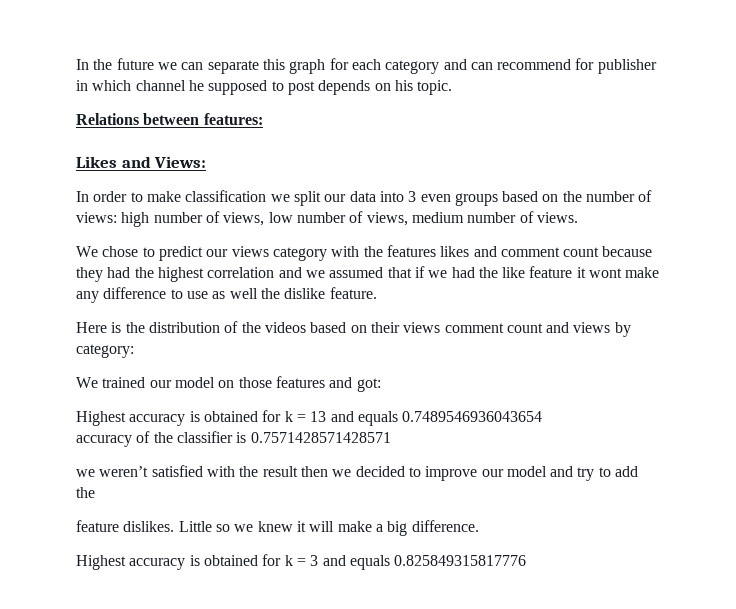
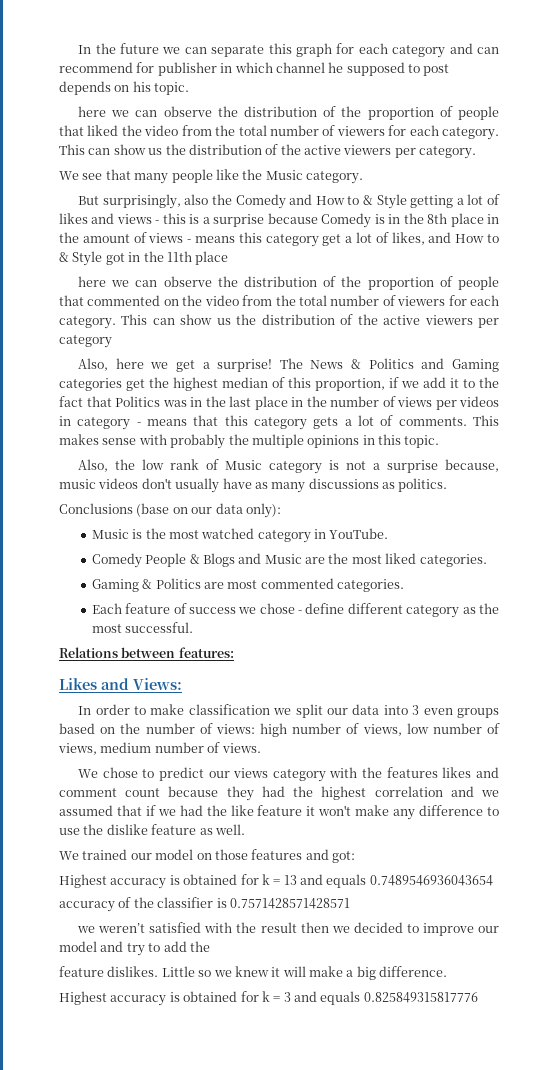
(453, 87) none -> [78,106,500,120] [59,125,500,140] [59,144,477,159] [59,169,363,184] [78,194,501,209] [59,213,499,228] [59,232,500,247] [59,251,229,266] [78,276,500,290] [59,295,500,306] [59,314,499,329] [59,335,112,348] [78,358,500,372] [59,377,499,391] [59,396,499,410] [59,415,499,430] [59,434,440,449] [78,459,499,474] [59,478,448,493] [59,503,281,518] [91,528,389,543] [91,553,487,568] [91,578,405,592] [91,603,499,618] [91,622,194,633] // here we can observe the distribution of the proportion of people that liked the video from the total number of viewers for each category. This can show us the distribution of the active viewers per category. // We see that many people like the Music category. // But surprisingly, also the Comedy and How to & Style getting a lot of likes and views - this is a surprise because Comedy is in the 8th place in the amount of views - means this category get a lot of likes, and How to & Style got in the 11th place // here we can observe the distribution of the proportion of people that commented on the video from the total number of viewers for each category. This can show us the distribution of the active viewers per category // Also, here we get a surprise! The News & Politics and Gaming categories get the highest median of this proportion, if we add it to the fact that Politics was in the last place in the number of views per videos in category - means that this category gets a lot of comments. This makes sense with probably the multiple opinions in this topic. // Also, the low rank of Music category is not a surprise because, music videos don't usually have as many discussions as politics. // Conclusions (base on our data only): // Music is the most watched category in YouTube. // Comedy People & Blogs and Music are the most liked categories. // Gaming & Politics are most commented categories. // Each feature of success we chose - define different category as the most successful.
[589,268,623,278] wont -> [318,805,352,816] won't
[212,287,377,299] [76,321,631,337] [76,344,134,358] as well the dislike feature. // Here is the distribution of the videos based on their views comment count and views by category: -> [83,824,245,835] the dislike feature as well.

